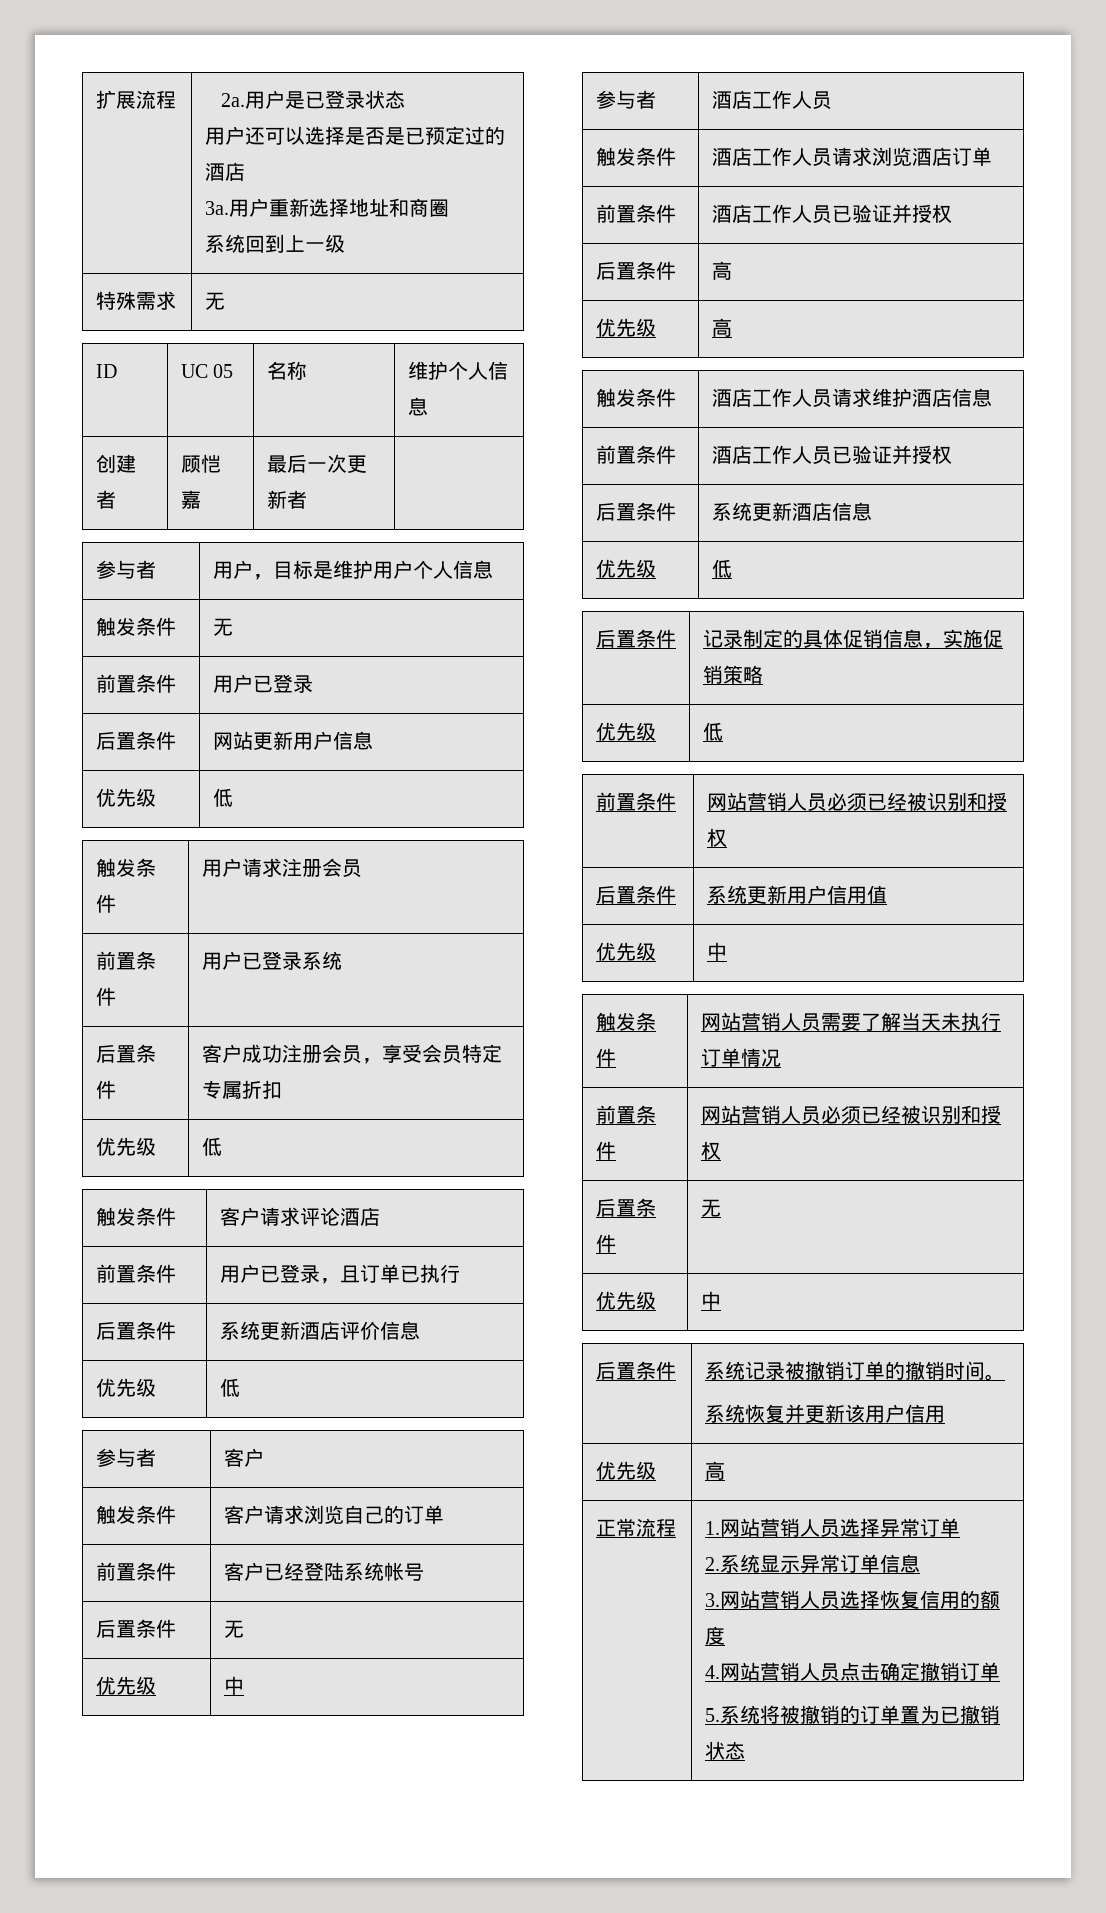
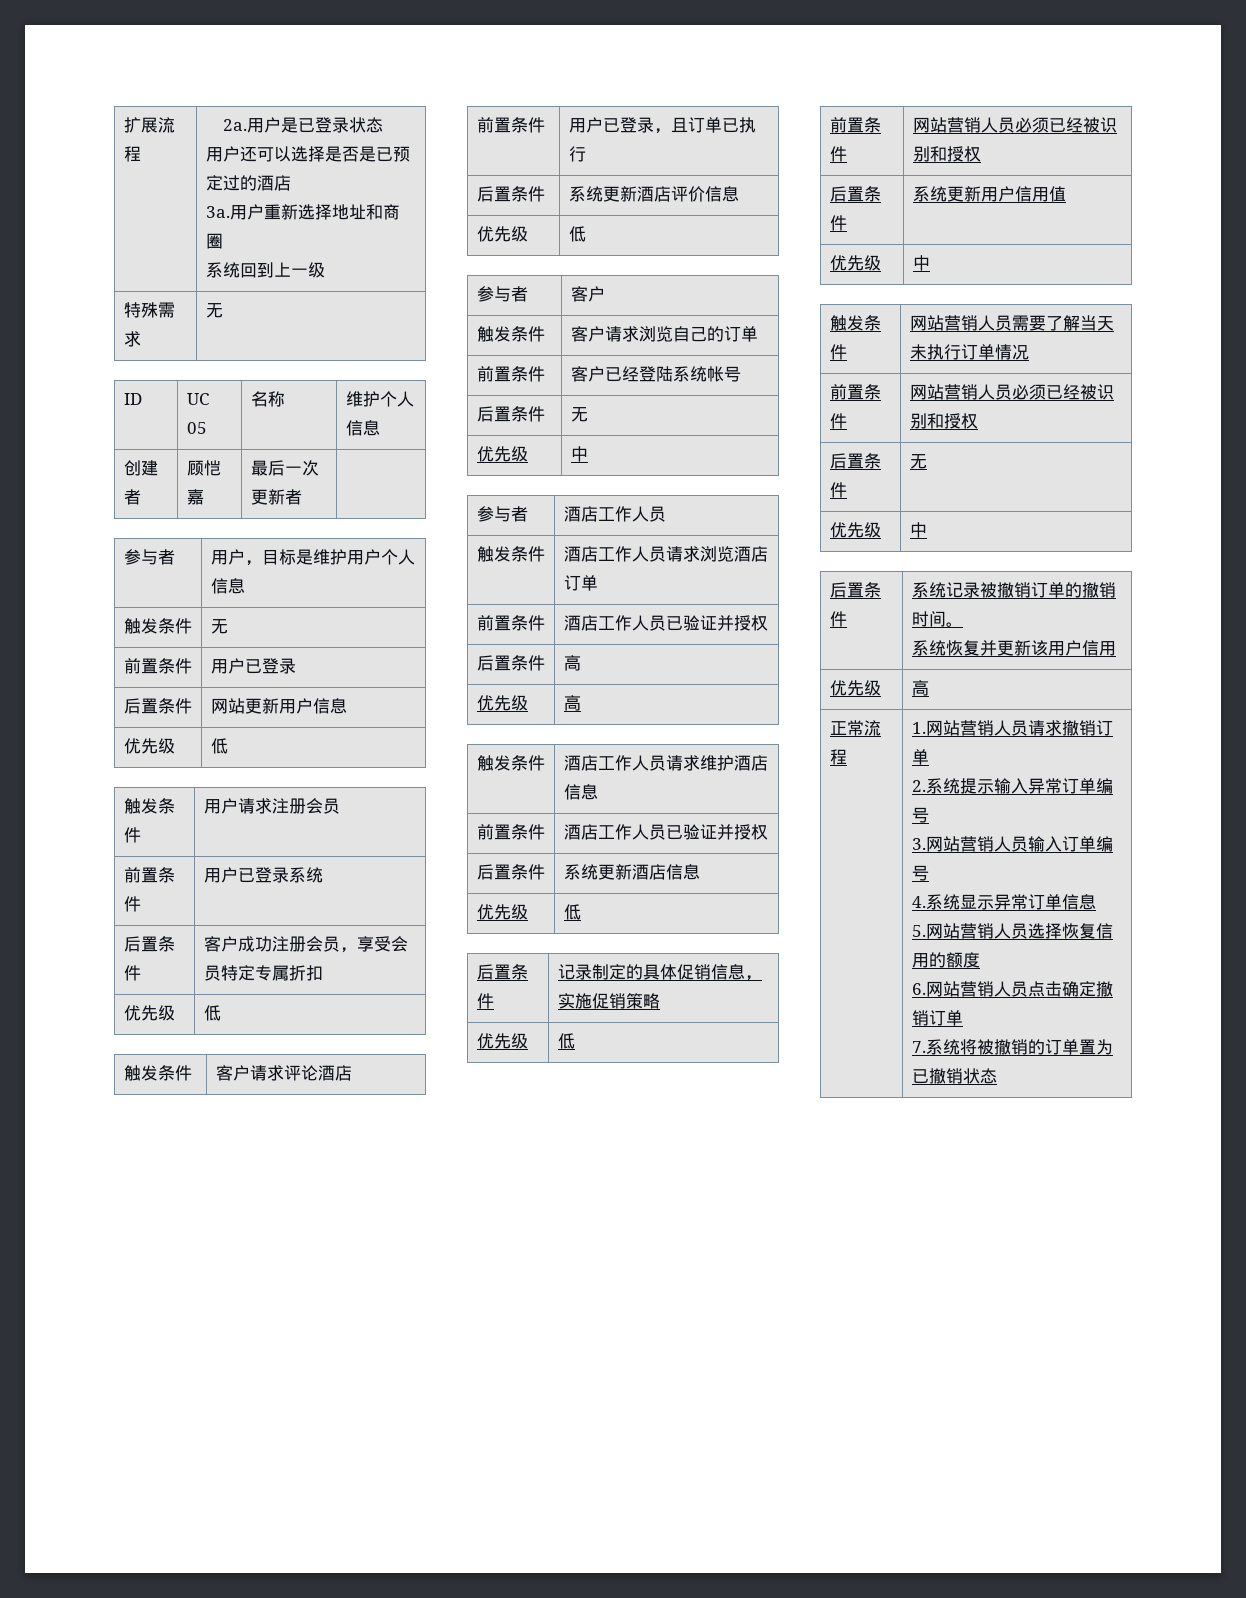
[839,1518,960,1537] [704,1557,720,1571] 选择异常订单 // 2. -> [1027,720,1113,736] [911,749,929,765] [911,778,1113,794] [911,807,929,823] [911,836,1113,852] [911,865,929,881] [911,896,926,908] 请求撤销订单 // 2.系统提示输入异常订单编号 // 3.网站营销人员输入订单编号 // 4.
[704,1593,720,1607] 3. -> [911,925,926,937] 5.
[704,1665,720,1679] 4. -> [911,983,926,995] 6.
[704,1708,720,1722] 5. -> [911,1041,926,1053] 7.

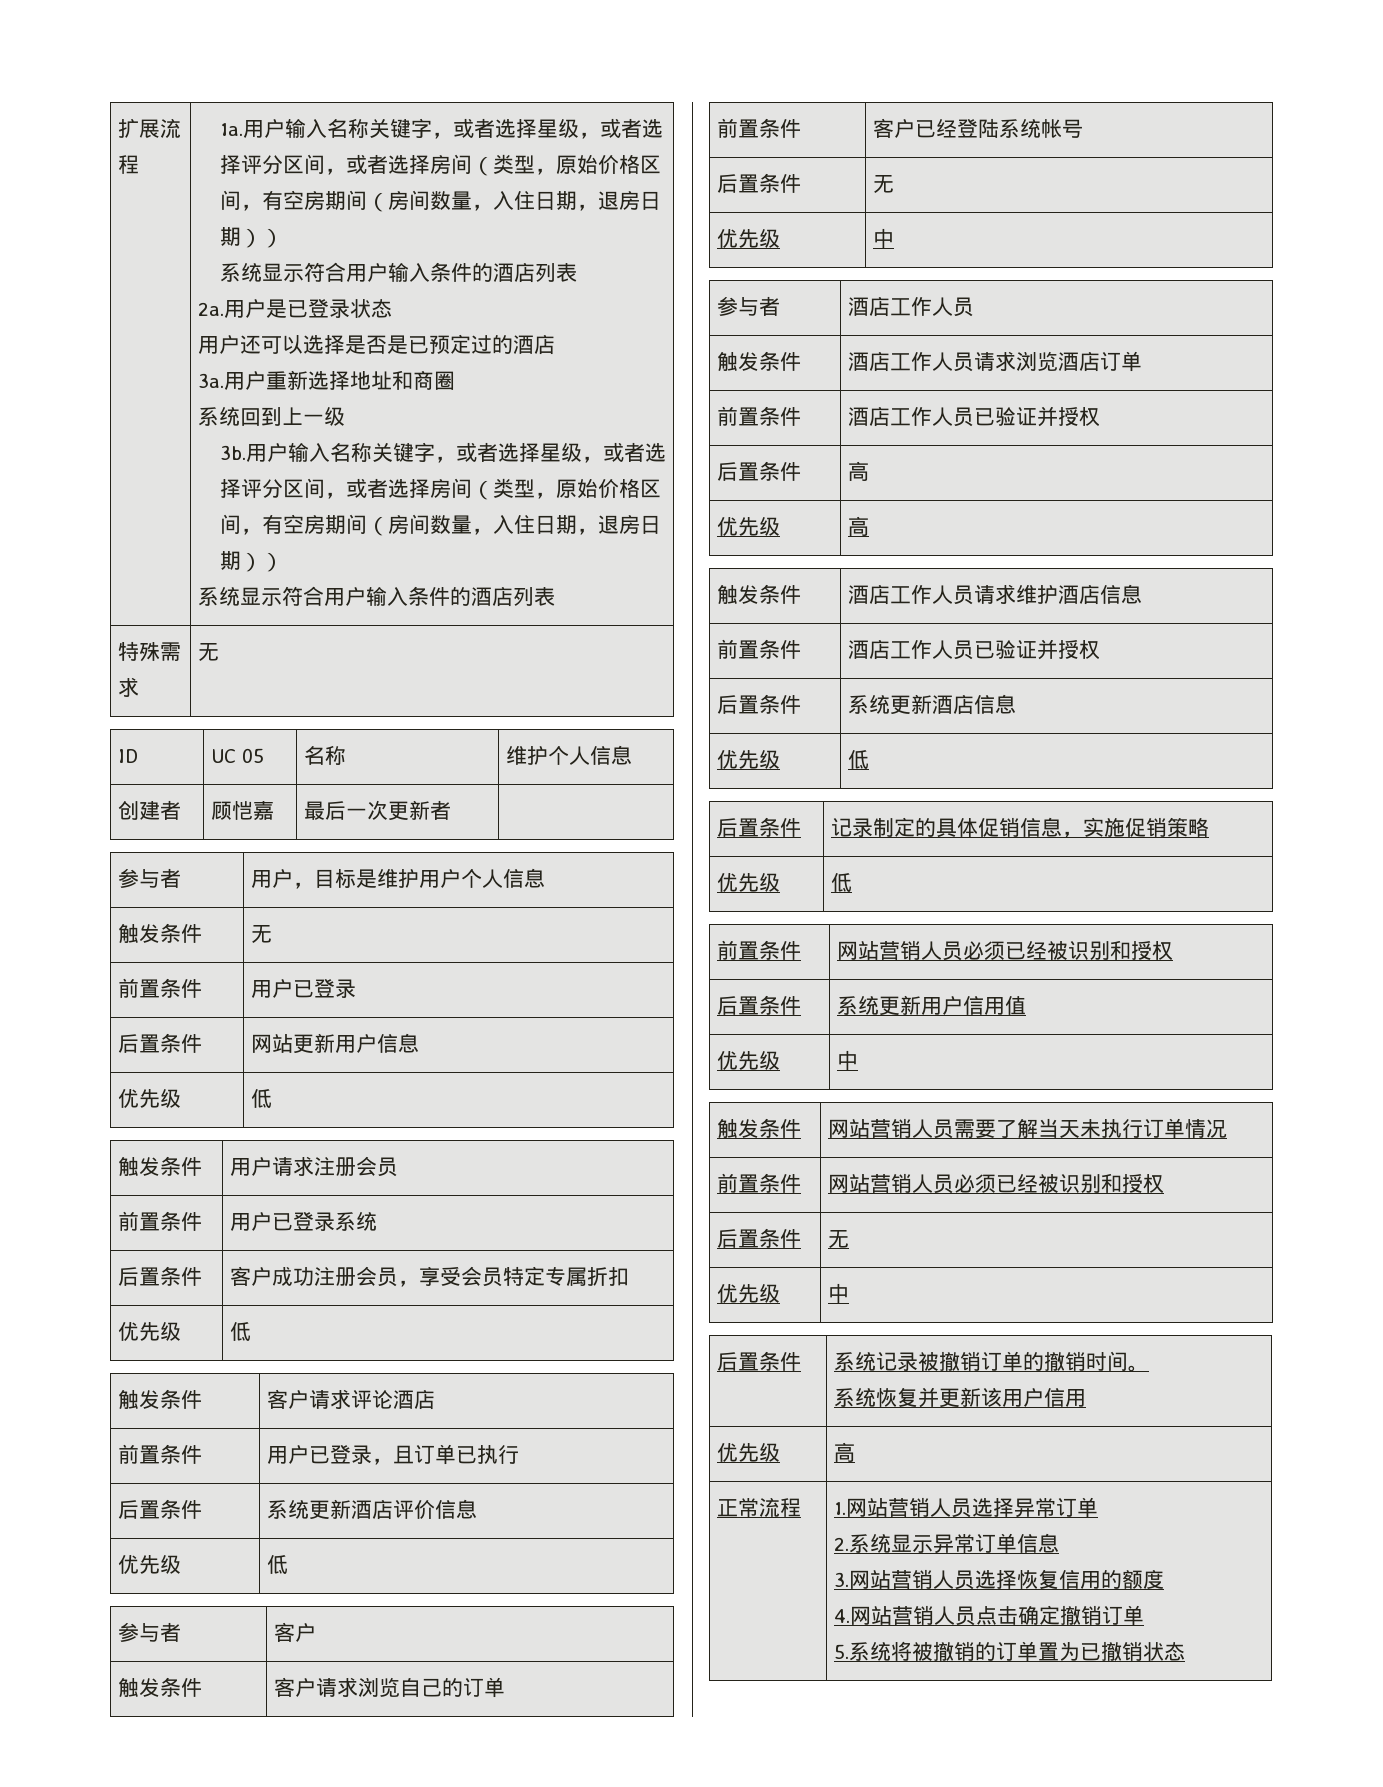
(141, 154) none -> [219,118,663,139] [219,154,661,176] [219,190,661,212] [219,227,283,248] [219,262,577,283] 1a.用户输入名称关键字，或者选择星级，或者选择评分区间，或者选择房间（类型，原始价格区间，有空房期间（房间数量，入住日期，退房日期）） // 系统显示符合用户输入条件的酒店列表 //
(325, 270) none -> [219,442,666,463] [219,478,661,500] [219,514,661,536] [219,551,283,572] [198,586,556,607] // 3b.用户输入名称关键字，或者选择星级，或者选择评分区间，或者选择房间（类型，原始价格区间，有空房期间（房间数量，入住日期，退房日期）） // 系统显示符合用户输入条件的酒店列表
[1027,720,1096,736] 请求撤销 -> [972,1498,1057,1518] 选择异常
[959,778,1113,794] [911,807,929,823] [911,836,1113,852] [911,865,929,881] [911,894,960,910] 提示输入异常订单编号 // 3.网站营销人员输入订单编号 // 4.系统 -> (892, 1543) none
[911,925,926,937] 5. -> [834,1572,850,1587] 3.
[911,983,926,995] 6. -> [834,1609,851,1623] 4.
[911,1041,926,1053] 7. -> [834,1644,850,1659] 5.

